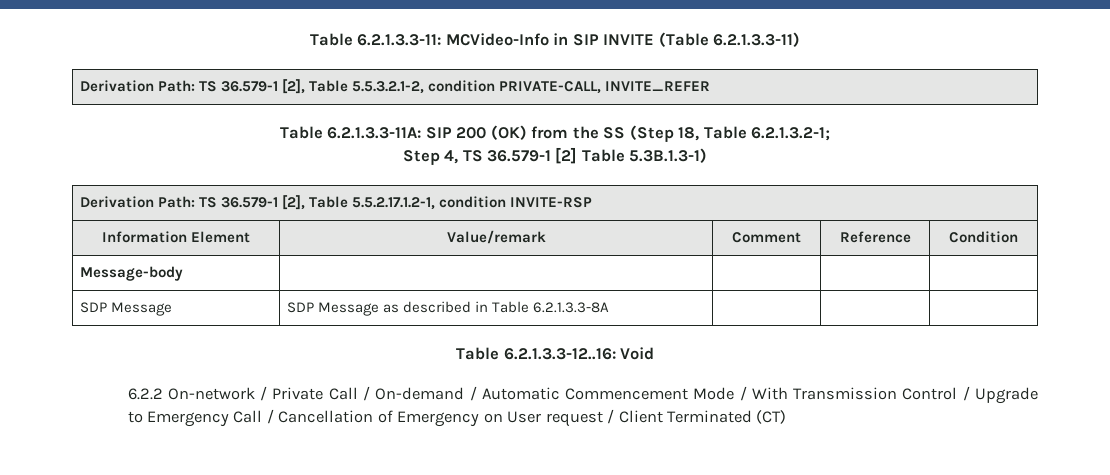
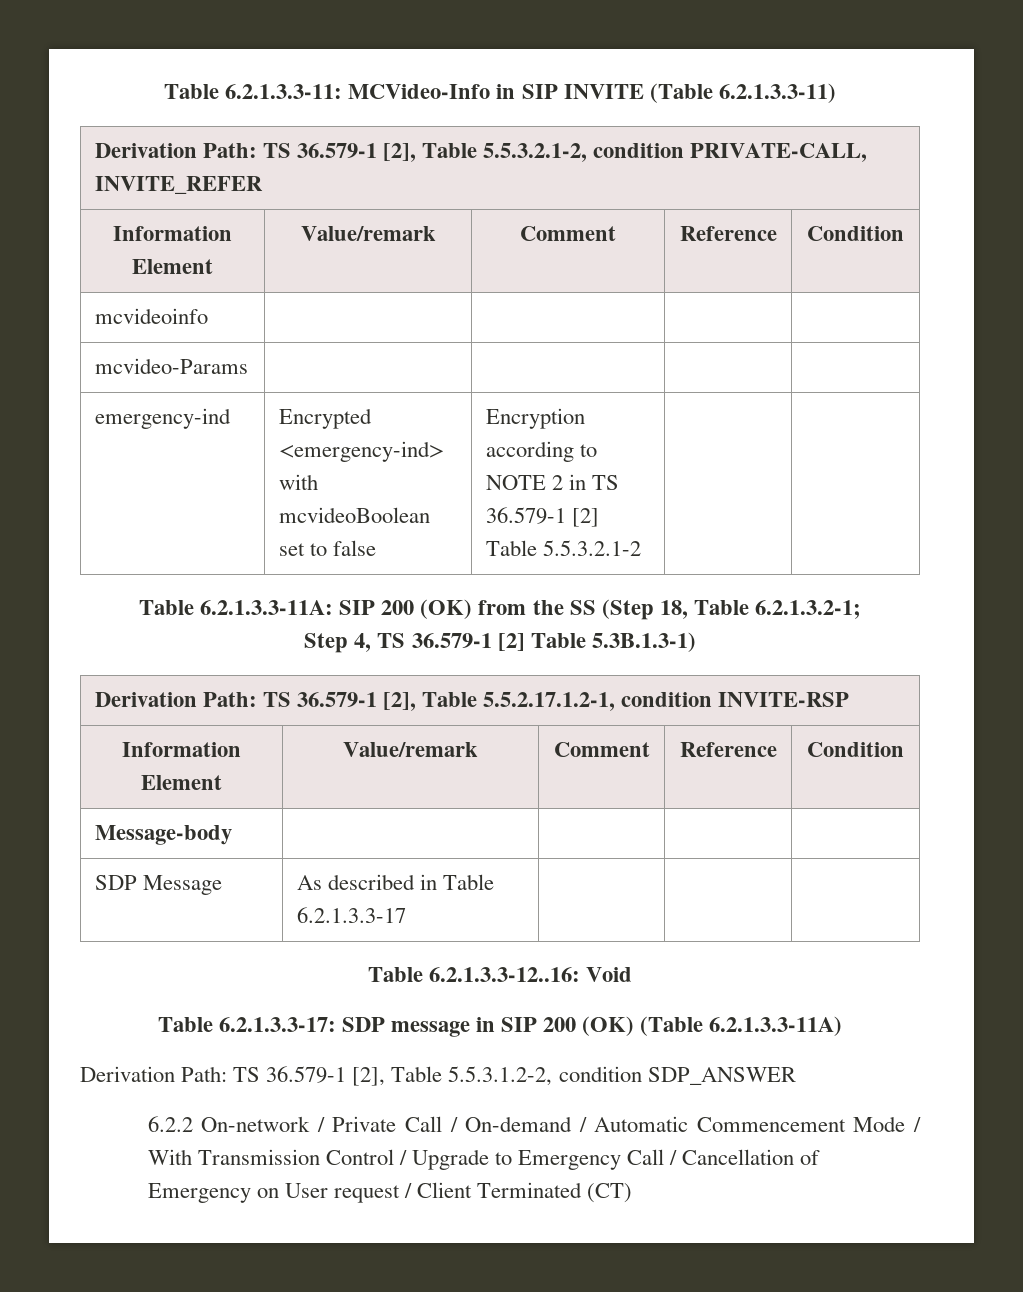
(711, 86) none -> [113,226,232,241] [132,259,213,274] [300,226,436,241] [520,226,616,241] [679,226,777,241] [807,226,905,241] [94,308,208,324] [94,358,248,374] [94,408,231,429] [278,408,372,429] [278,441,444,462] [278,474,318,490] [278,507,430,523] [278,540,376,556] [485,408,585,429] [485,441,597,462] [485,474,619,490] [485,507,599,527] [485,540,641,556] // Information Element | Value/remark | Comment | Reference | Condition // mcvideoinfo | | | | // mcvideo-Params | | | | // emergency-ind | Encrypted <emergency-ind> with mcvideoBoolean set to false | Encryption according to NOTE 2 in TS 36.579-1 [2] Table 5.5.3.2.1-2 | |
[286,302,399,316] SDP Message as -> [296,875,322,890] As
[533,302,610,313] 6.2.1.3.3-8A -> [296,907,406,923] 6.2.1.3.3-17
(654, 353) none -> [157,1016,843,1037] [80,1066,796,1086] // Table 6.2.1.3.3-17: SDP message in SIP 200 (OK) (Table 6.2.1.3.3-11A) // Derivation Path: TS 36.579-1 [2], Table 5.5.3.1.2-2, condition SDP_ANSWER

